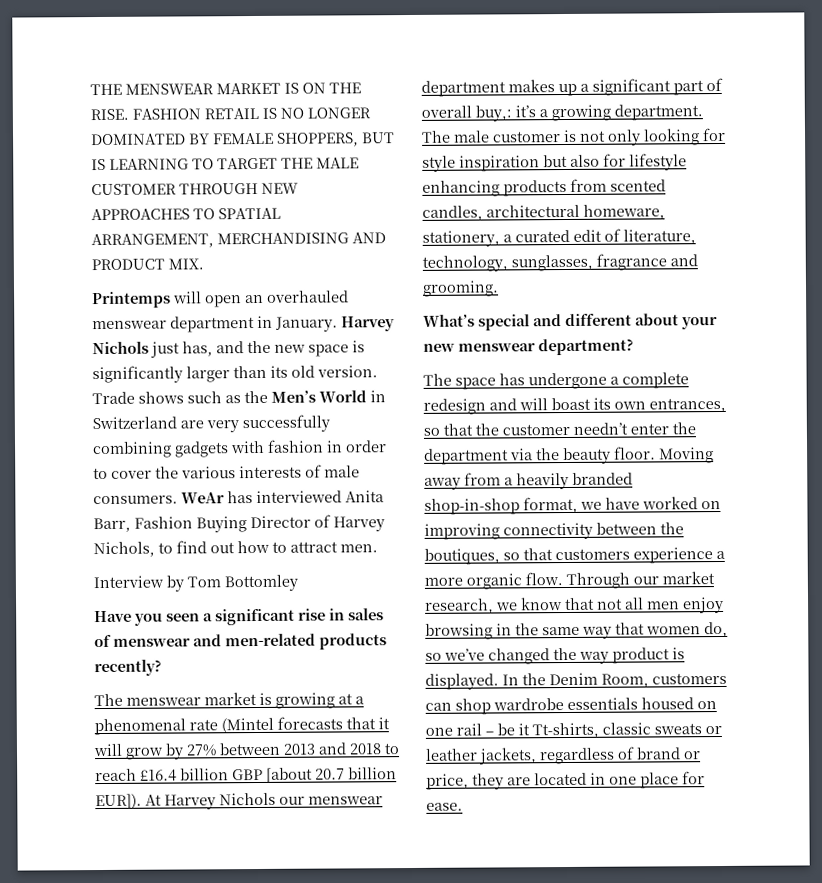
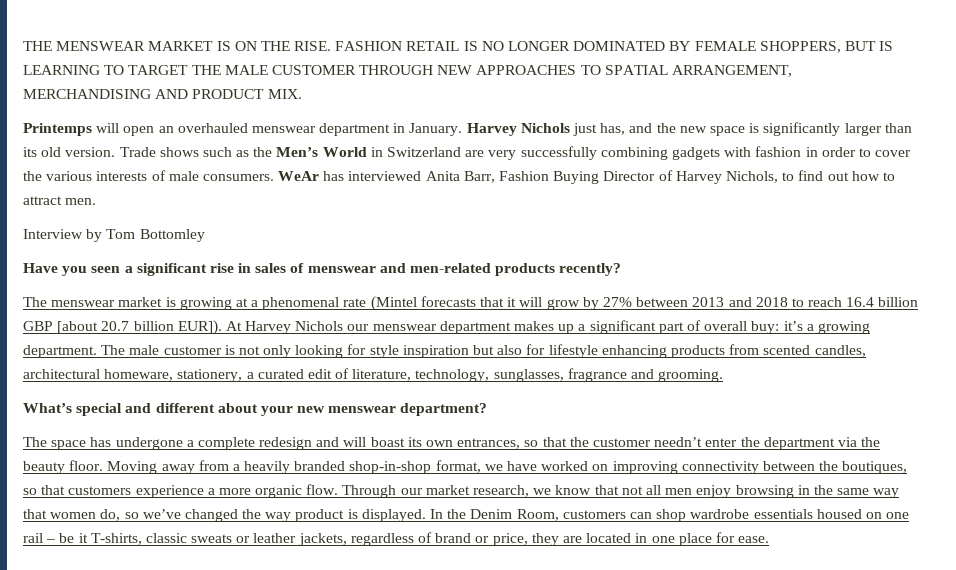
[140,769,177,782] £16.4 -> [846,297,875,307] 16.4
[475,105,512,122] buy,: -> [751,321,780,334] buy:
[532,722,599,739] Tt-shirts, -> [90,533,142,545] T-shirts,

